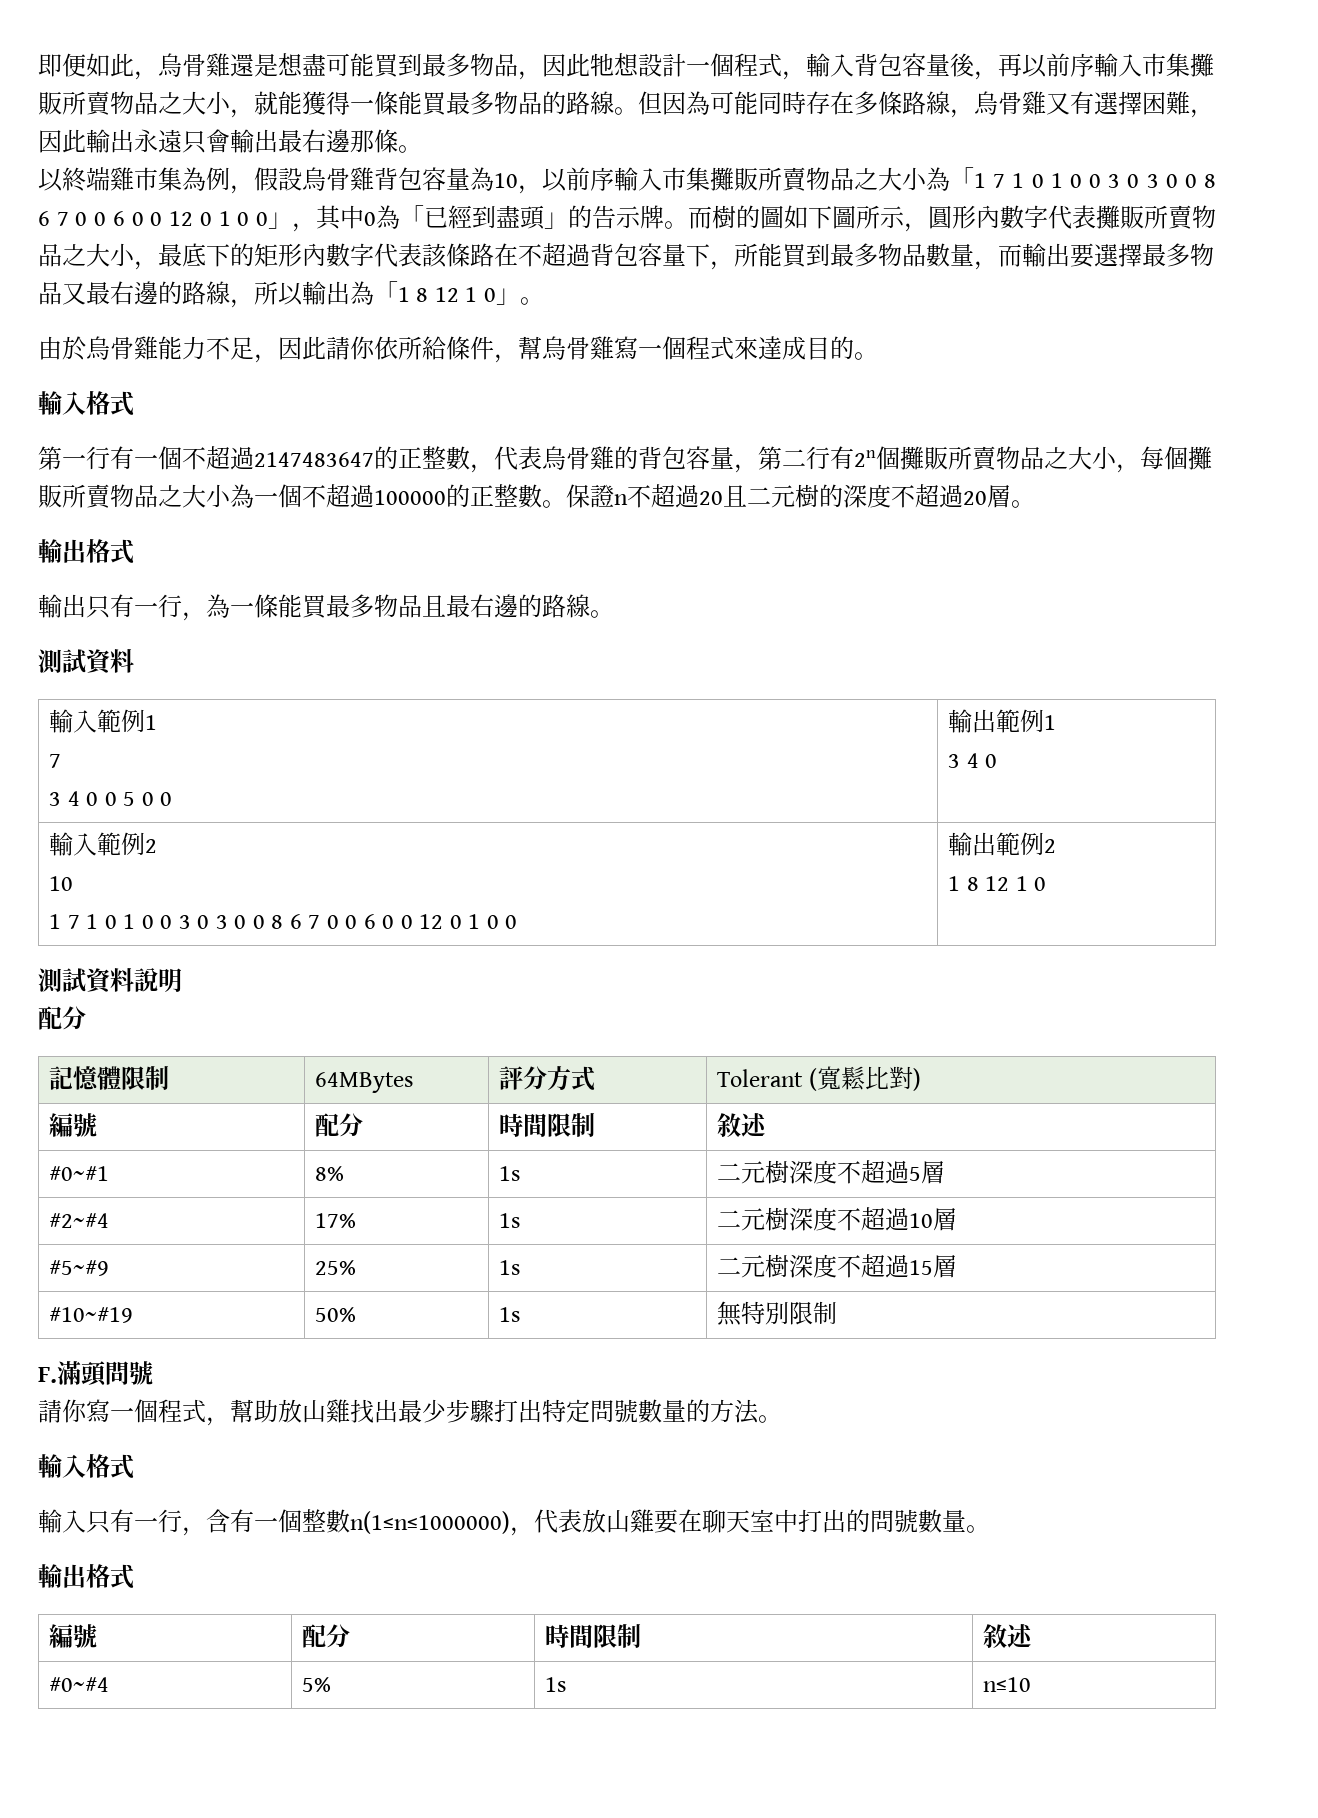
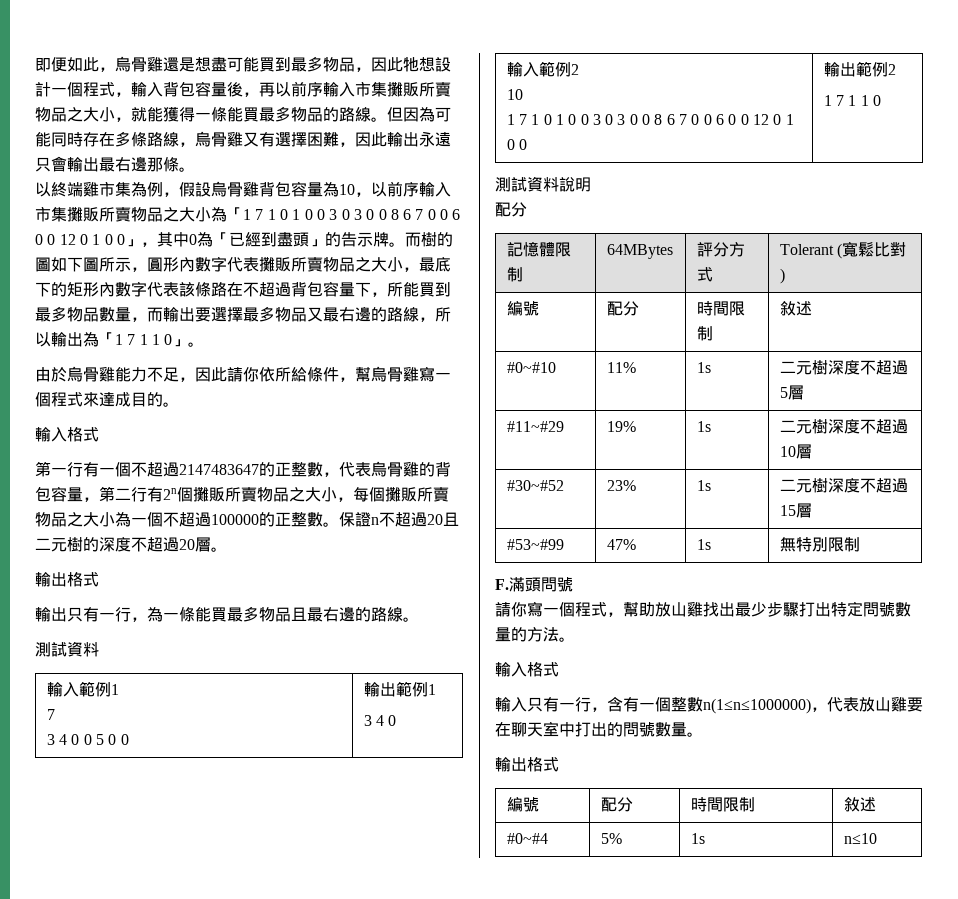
[416,287,459,302] 8 12 -> [127,334,148,345] 7 1
[966,876,1010,891] 8 12 -> [835,95,857,106] 7 1
[49,1166,110,1181] [315,1166,345,1181] #0~#1 | 8% -> [506,362,556,373] [606,362,636,373] #0~#10 | 11%
[49,1213,110,1228] [315,1213,357,1228] #2~#4 | 17% -> [506,421,564,432] [606,421,636,432] #11~#29 | 19%
[49,1260,110,1276] [315,1260,357,1275] #5~#9 | 25% -> [506,480,564,491] [606,480,636,491] #30~#52 | 23%
[49,1307,134,1323] [315,1307,357,1322] #10~#19 | 50% -> [506,539,564,550] [606,539,636,550] #53~#99 | 47%

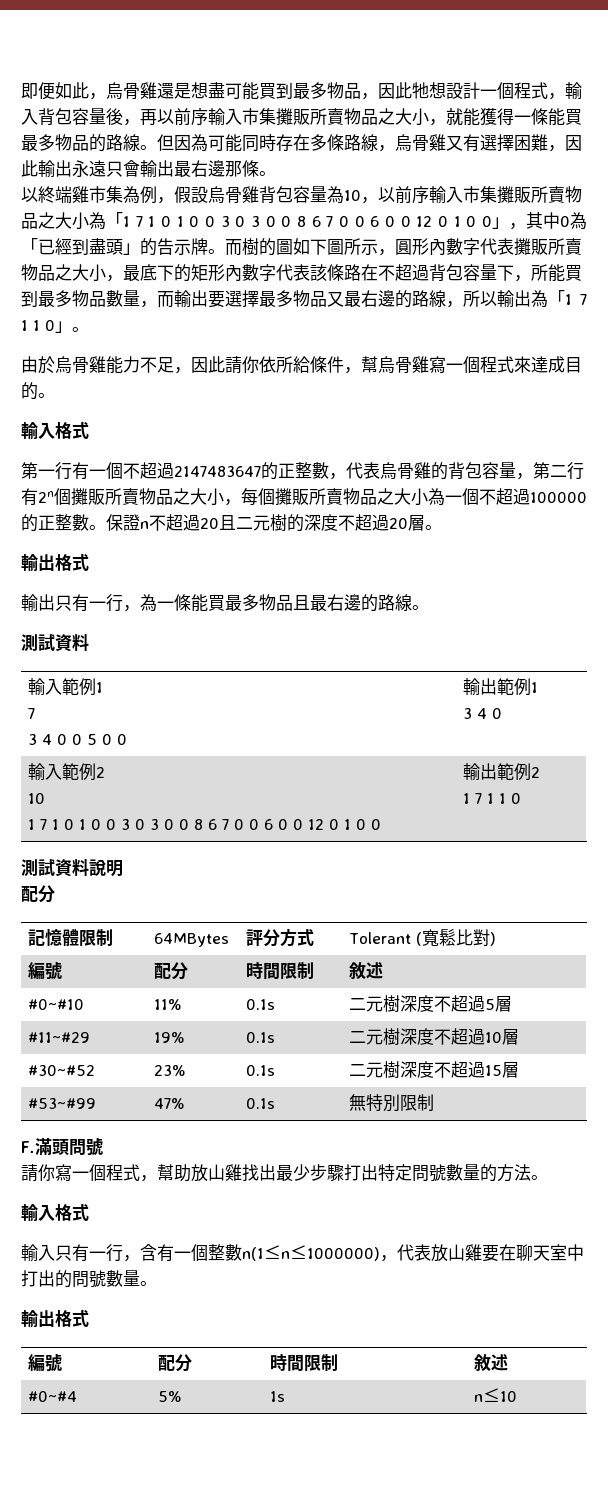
[696,362,711,373] 1s -> [246,999,276,1010] 0.1s
[696,421,711,432] 1s -> [246,1032,276,1043] 0.1s
[696,480,711,491] 1s -> [246,1065,276,1076] 0.1s
[696,539,711,550] 1s -> [246,1098,276,1109] 0.1s

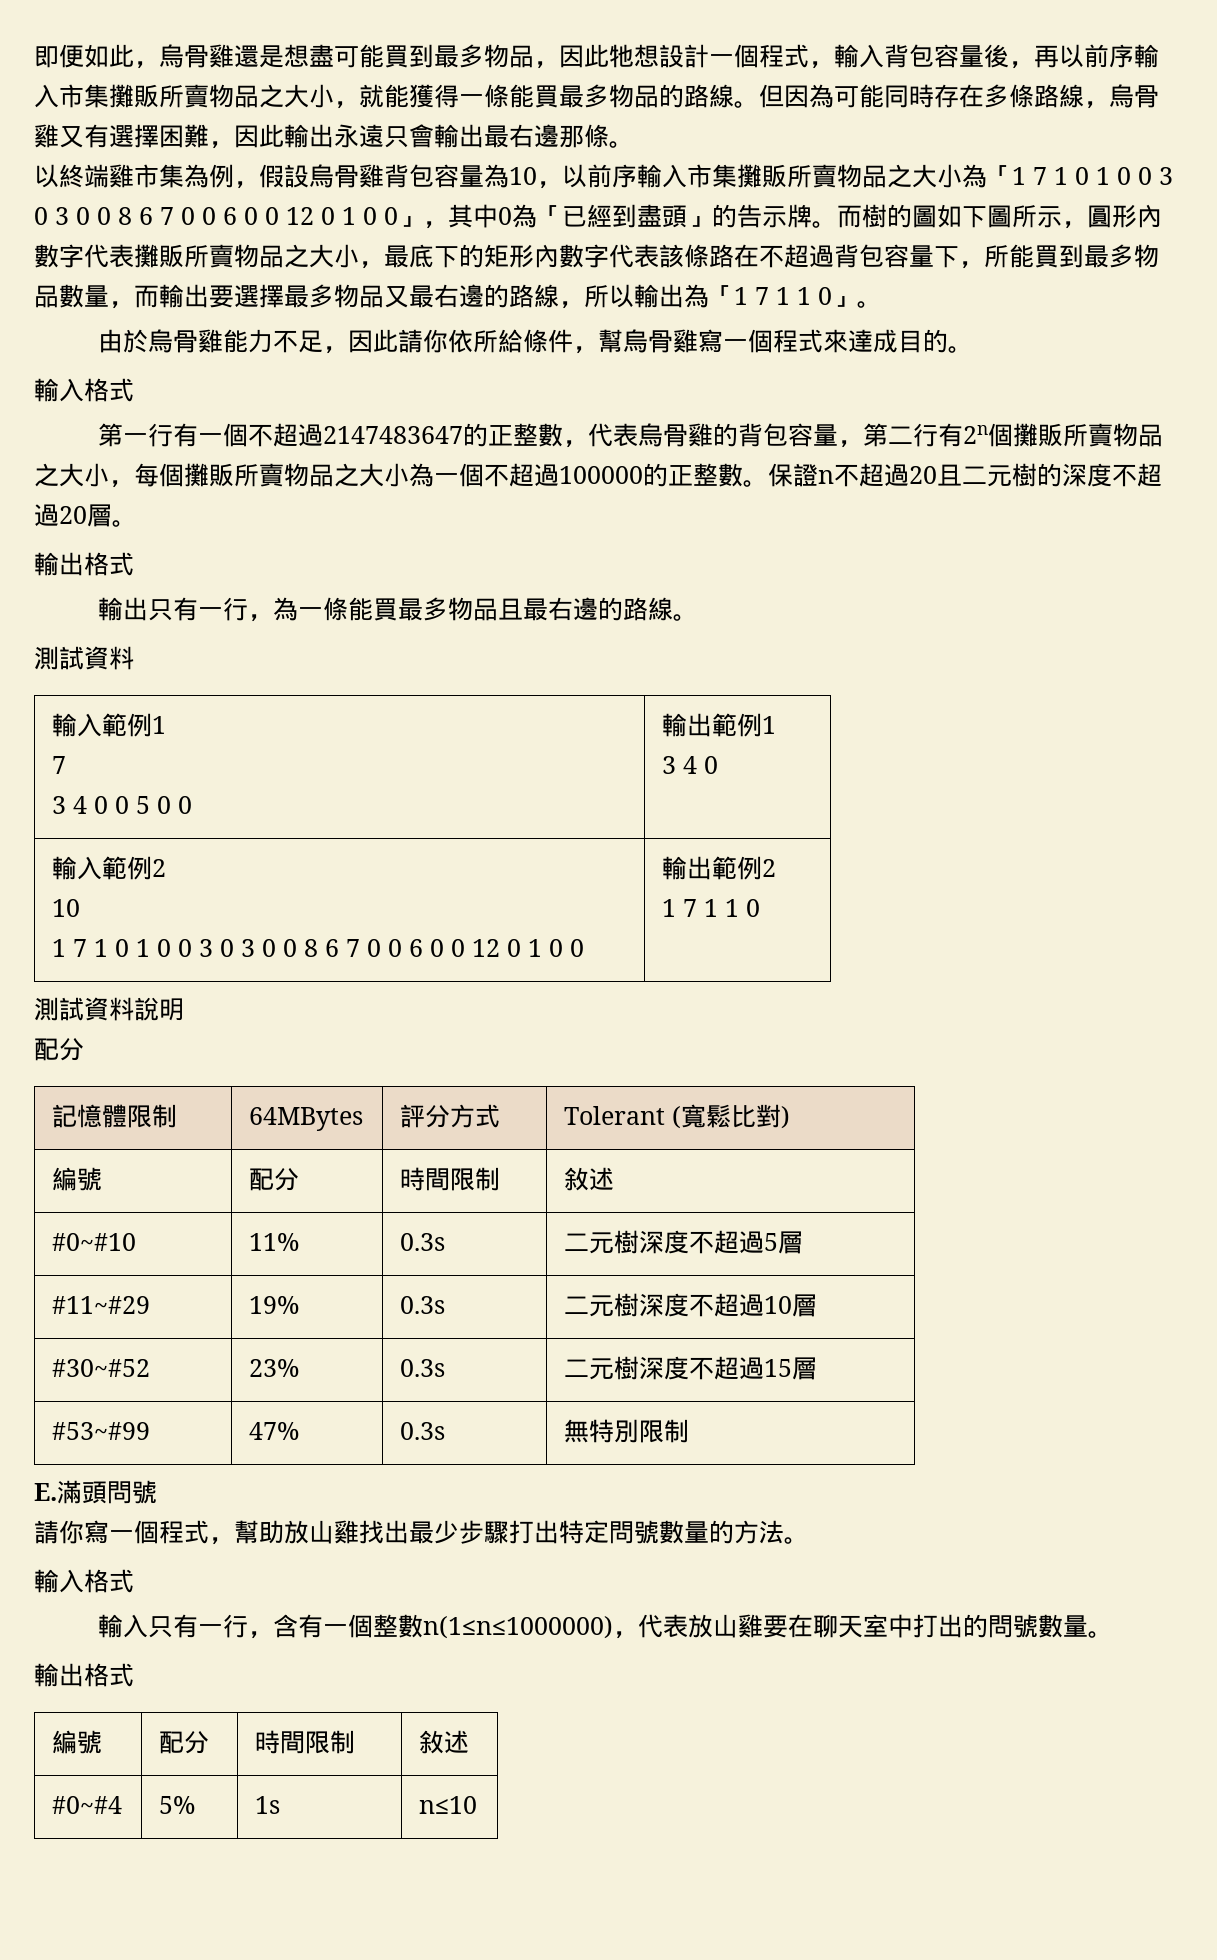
[246,999,276,1010] 0.1s -> [400,1233,446,1251] 0.3s
[246,1032,276,1043] 0.1s -> [400,1296,446,1314] 0.3s
[246,1065,276,1076] 0.1s -> [400,1359,446,1377] 0.3s
[246,1098,276,1109] 0.1s -> [400,1422,446,1440] 0.3s
[21,1141,35,1153] F. -> [34,1483,57,1501] E.

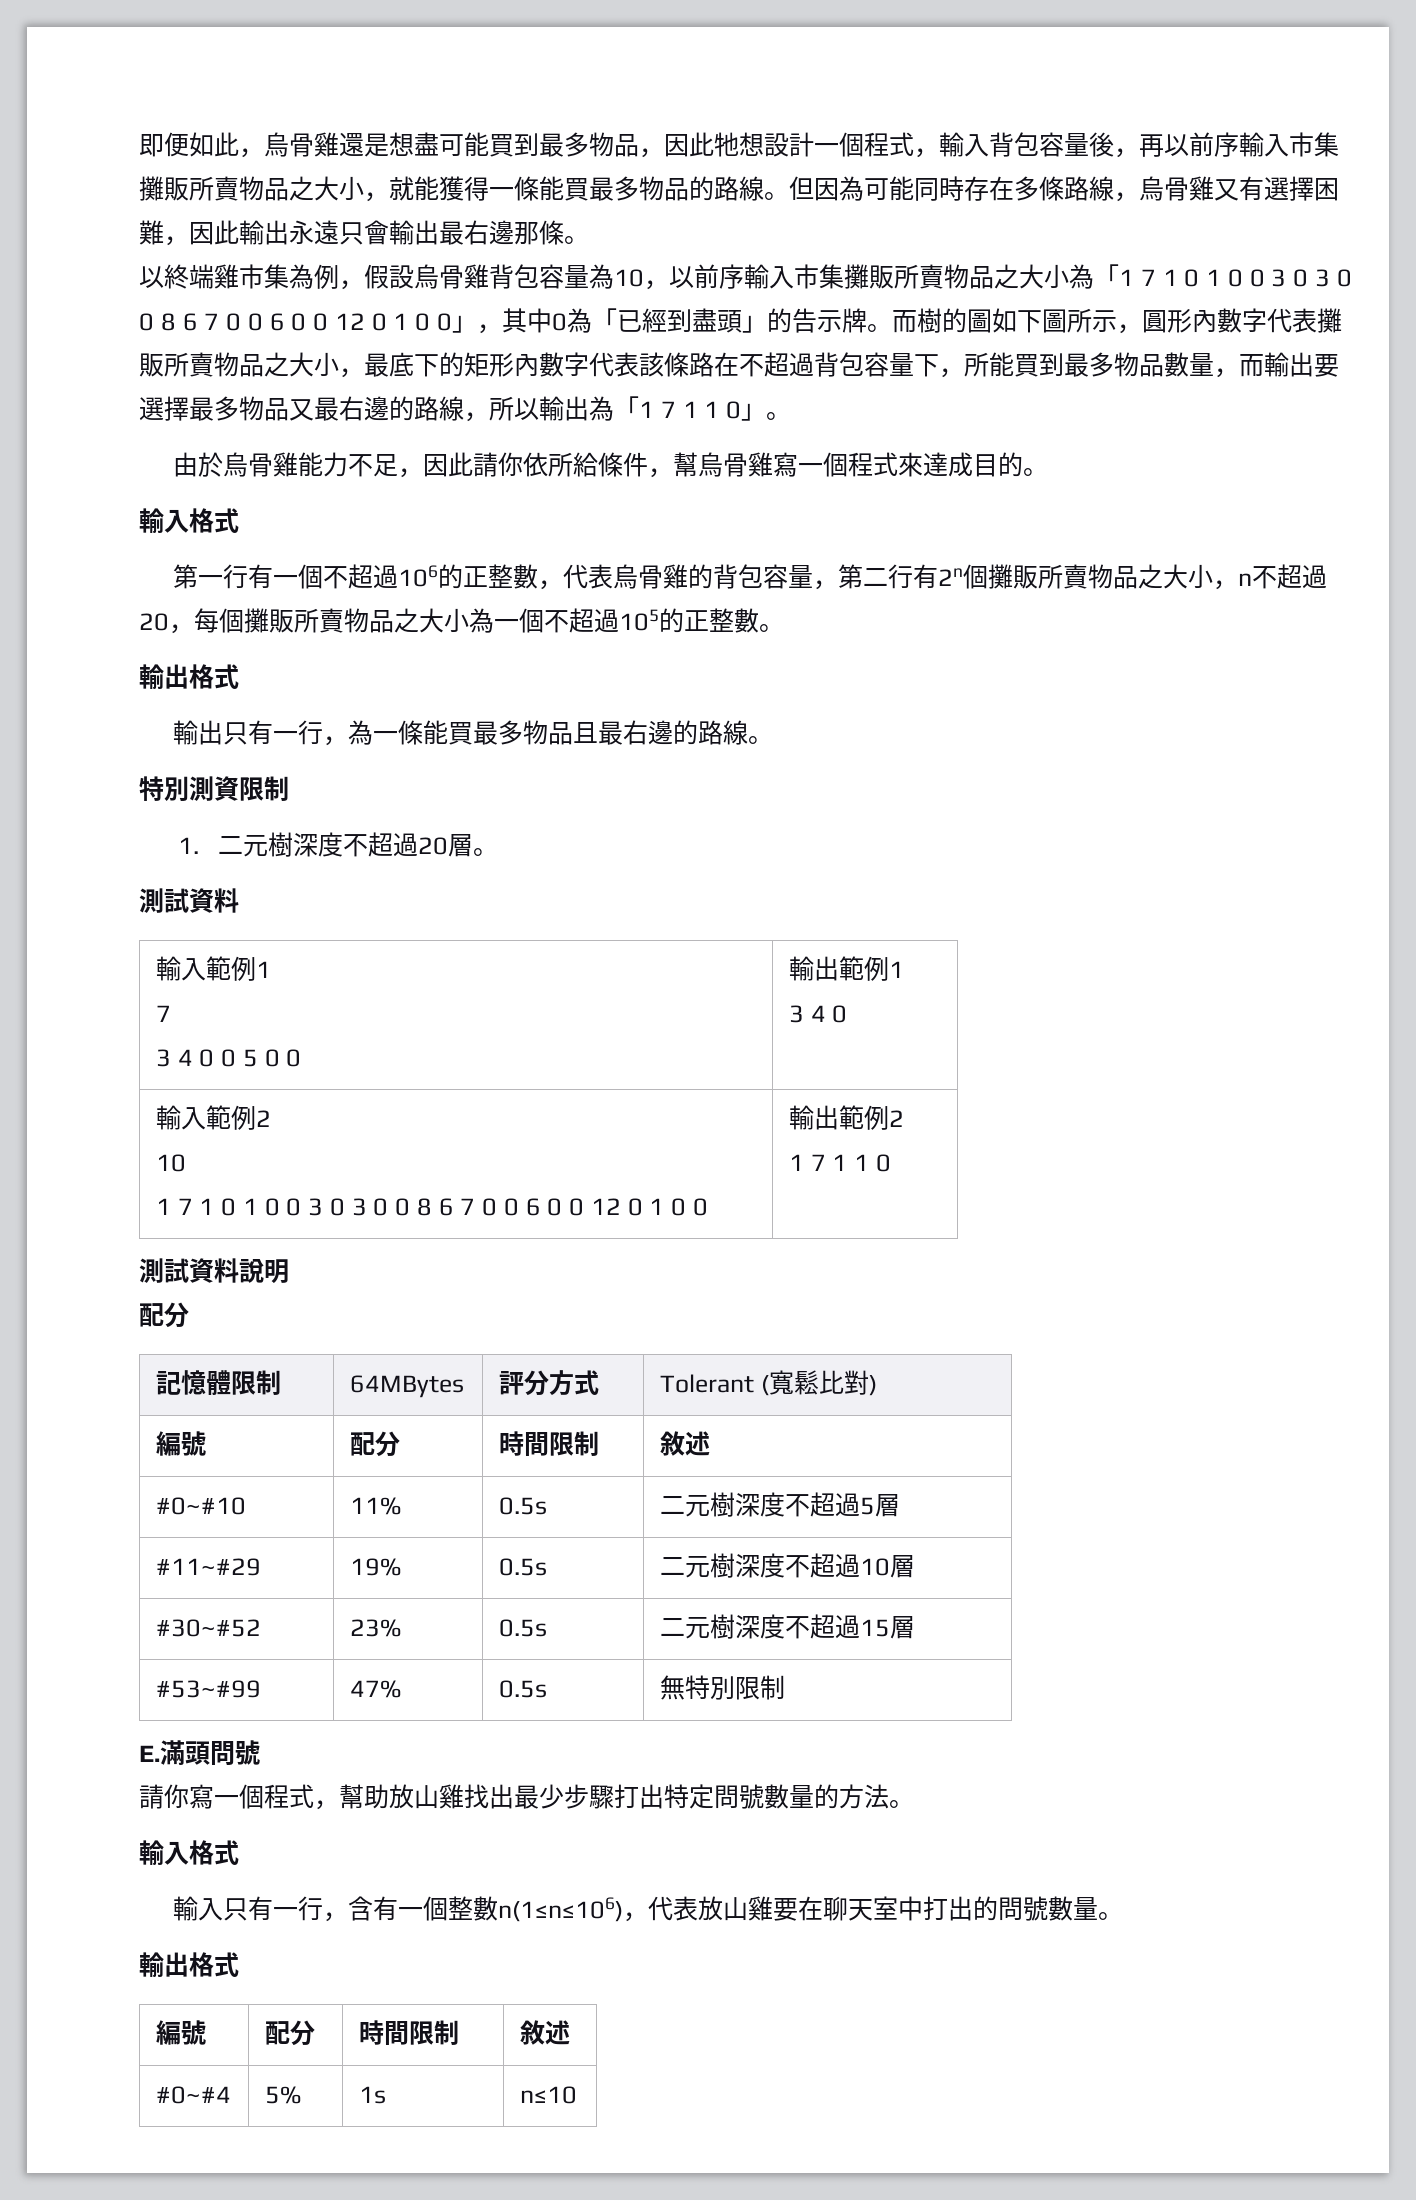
[322,426,463,444] 2147483647 -> [398,565,439,587] 106
(134, 484) none -> [1238,564,1328,589] [139,613,194,634] n不超過20，
[559,466,643,484] 100000 -> [619,609,659,631] 105
[768,463,1162,487] [34,504,137,527] 保證n不超過20且二元樹的深度不超過20層。 -> (784, 628) none
(698, 617) none -> [139,776,289,802] [178,832,498,857] // 特別測資限制 // 1.二元樹深度不超過20層。
[400,1233,446,1251] 0.3s -> [498,1497,547,1515] 0.5s
[400,1296,446,1314] 0.3s -> [498,1558,547,1576] 0.5s
[400,1359,446,1377] 0.3s -> [498,1619,547,1637] 0.5s
[400,1422,446,1440] 0.3s -> [498,1680,547,1698] 0.5s
[422,1616,613,1639] n(1≤n≤1000000) -> [498,1897,624,1922] n(1≤n≤106)

